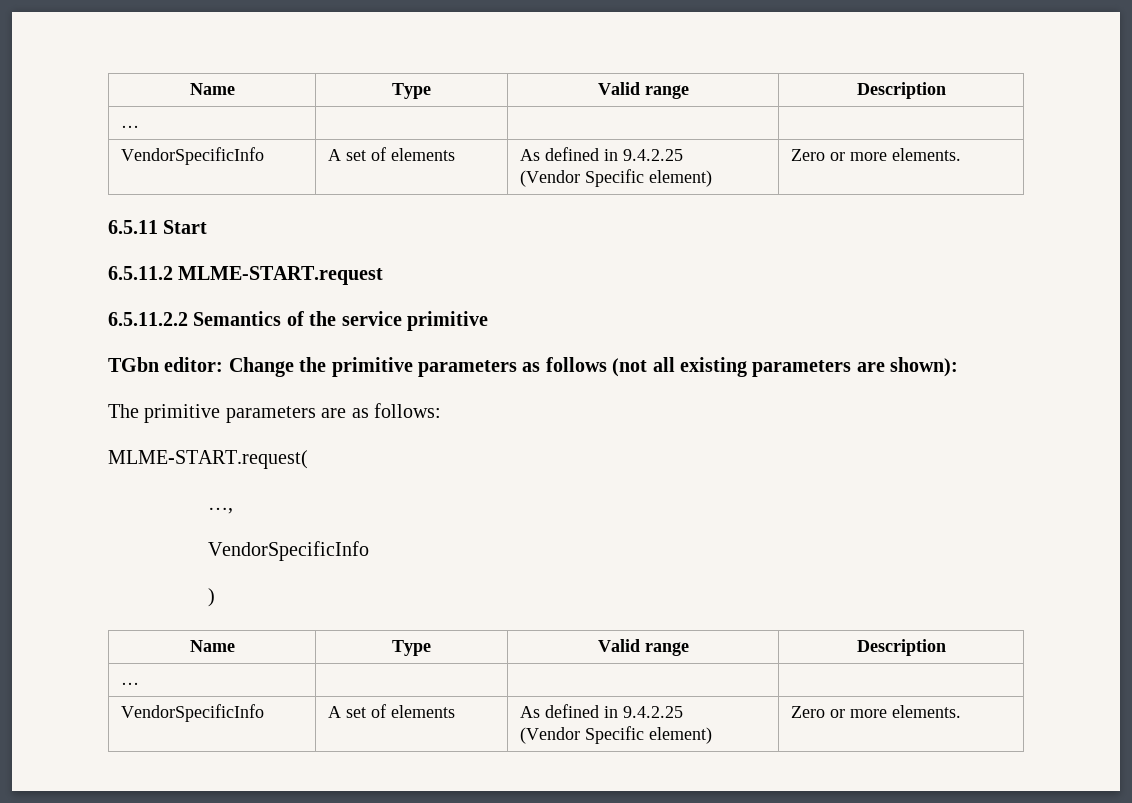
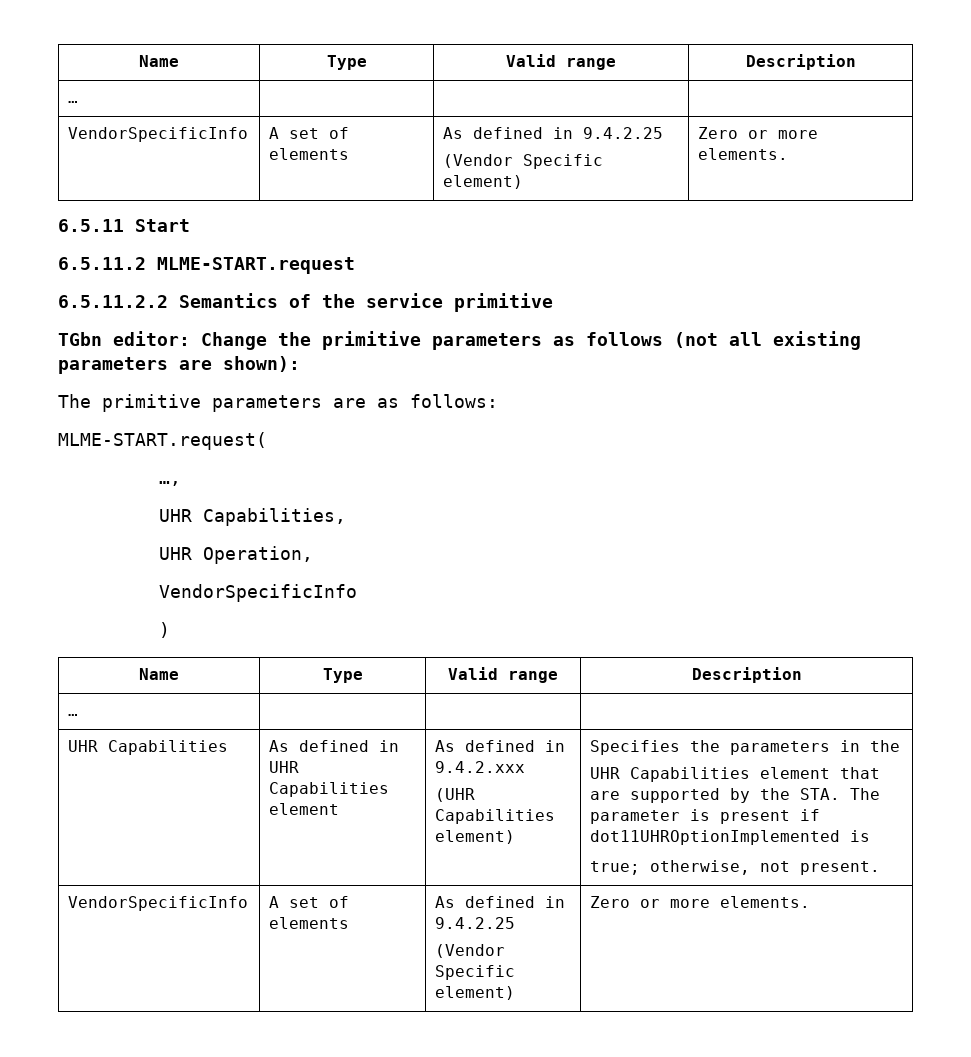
(233, 510) none -> [158,508,346,526] [158,546,313,564] // UHR Capabilities, // UHR Operation,
(140, 683) none -> [68,740,229,755] [269,740,400,752] [269,761,300,773] [269,782,390,797] [269,803,340,815] [435,740,566,752] [435,761,526,773] [435,788,476,802] [435,809,556,824] [435,830,516,844] [590,740,901,755] [590,767,881,782] [590,788,881,803] [590,809,821,824] [590,830,871,845] [590,860,881,875] // UHR Capabilities | As defined in UHR Capabilities element | As defined in 9.4.2.xxx // (UHR Capabilities element) | Specifies the parameters in the // UHR Capabilities element that are supported by the STA. The parameter is present if dot11UHROptionImplemented is // true; otherwise, not present.

